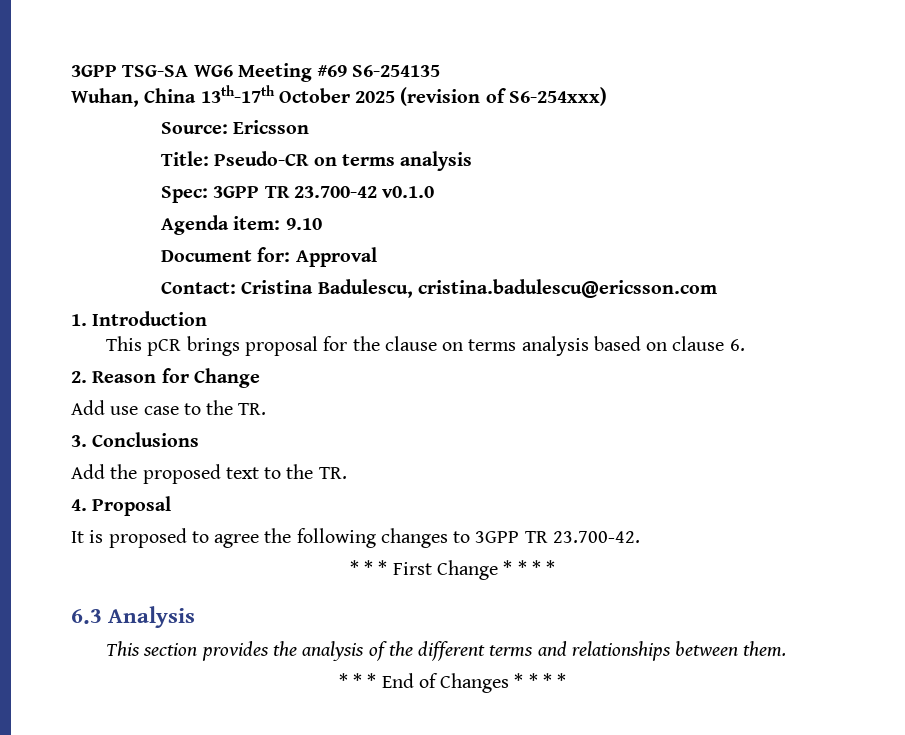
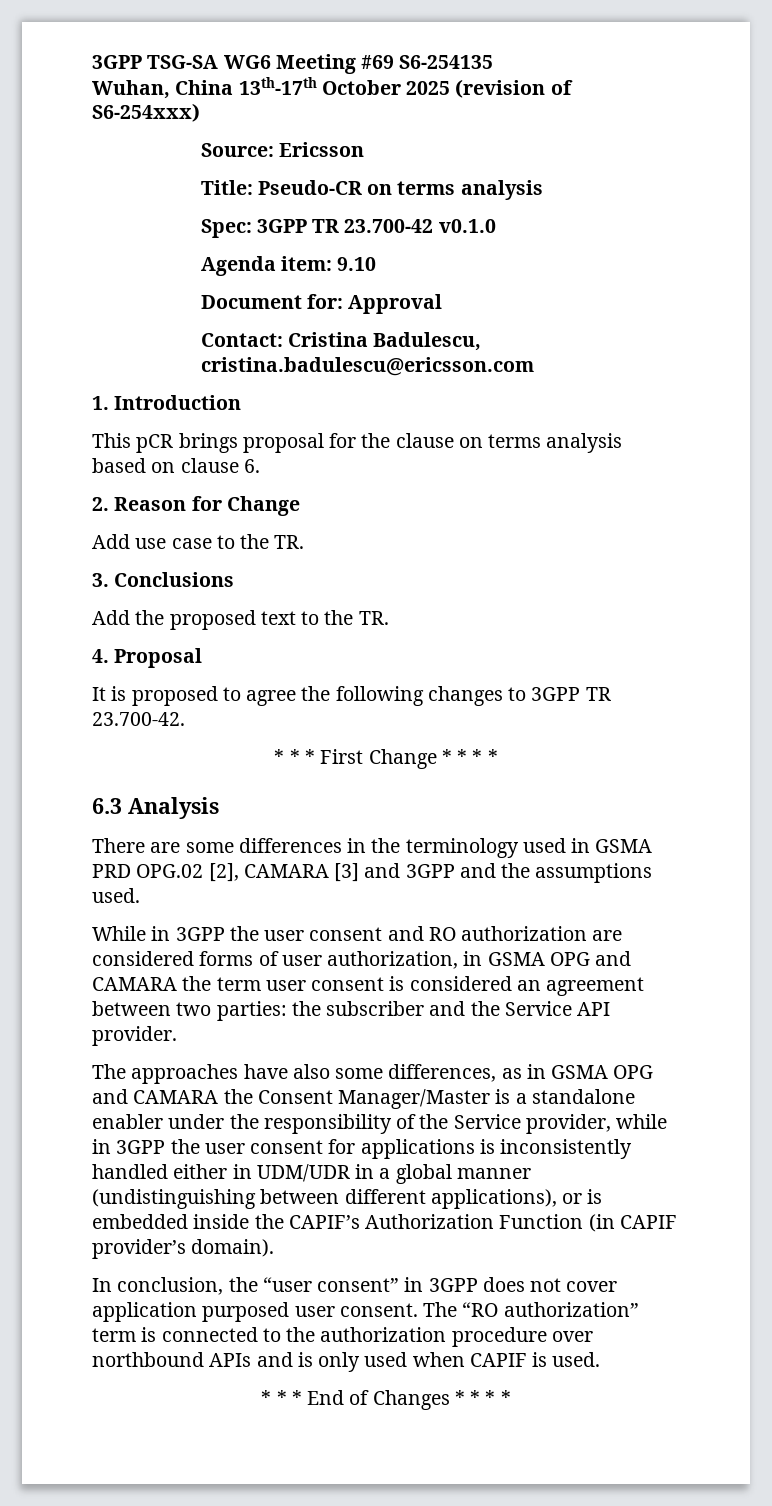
[106,641,787,661] This section provides the analysis of the different terms and relationships between them. -> [92,838,653,858] [92,863,653,883] [92,888,140,903] [92,926,623,941] [92,951,632,969] [92,976,645,996] [92,1001,611,1021] [92,1026,177,1046] [92,1064,654,1084] [92,1089,635,1109] [92,1114,668,1134] [92,1139,633,1159] [92,1164,531,1184] [92,1189,603,1209] [92,1214,677,1232] [92,1239,275,1259] [92,1277,618,1295] [92,1302,639,1322] [92,1327,593,1347] [92,1352,601,1372] There are some differences in the terminology used in GSMA PRD OPG.02 [2], CAMARA [3] and 3GPP and the assumptions used. // While in 3GPP the user consent and RO authorization are considered forms of user authorization, in GSMA OPG and CAMARA the term user consent is considered an agreement between two parties: the subscriber and the Service API provider. // The approaches have also some differences, as in GSMA OPG and CAMARA the Consent Manager/Master is a standalone enabler under the responsibility of the Service provider, while in 3GPP the user consent for applications is inconsistently handled either in UDM/UDR in a global manner (undistinguishing between different applications), or is embedded inside the CAPIF’s Authorization Function (in CAPIF provider’s domain). // In conclusion, the “user consent” in 3GPP does not cover application purposed user consent. The “RO authorization” term is connected to the authorization procedure over northbound APIs and is only used when CAPIF is used.

